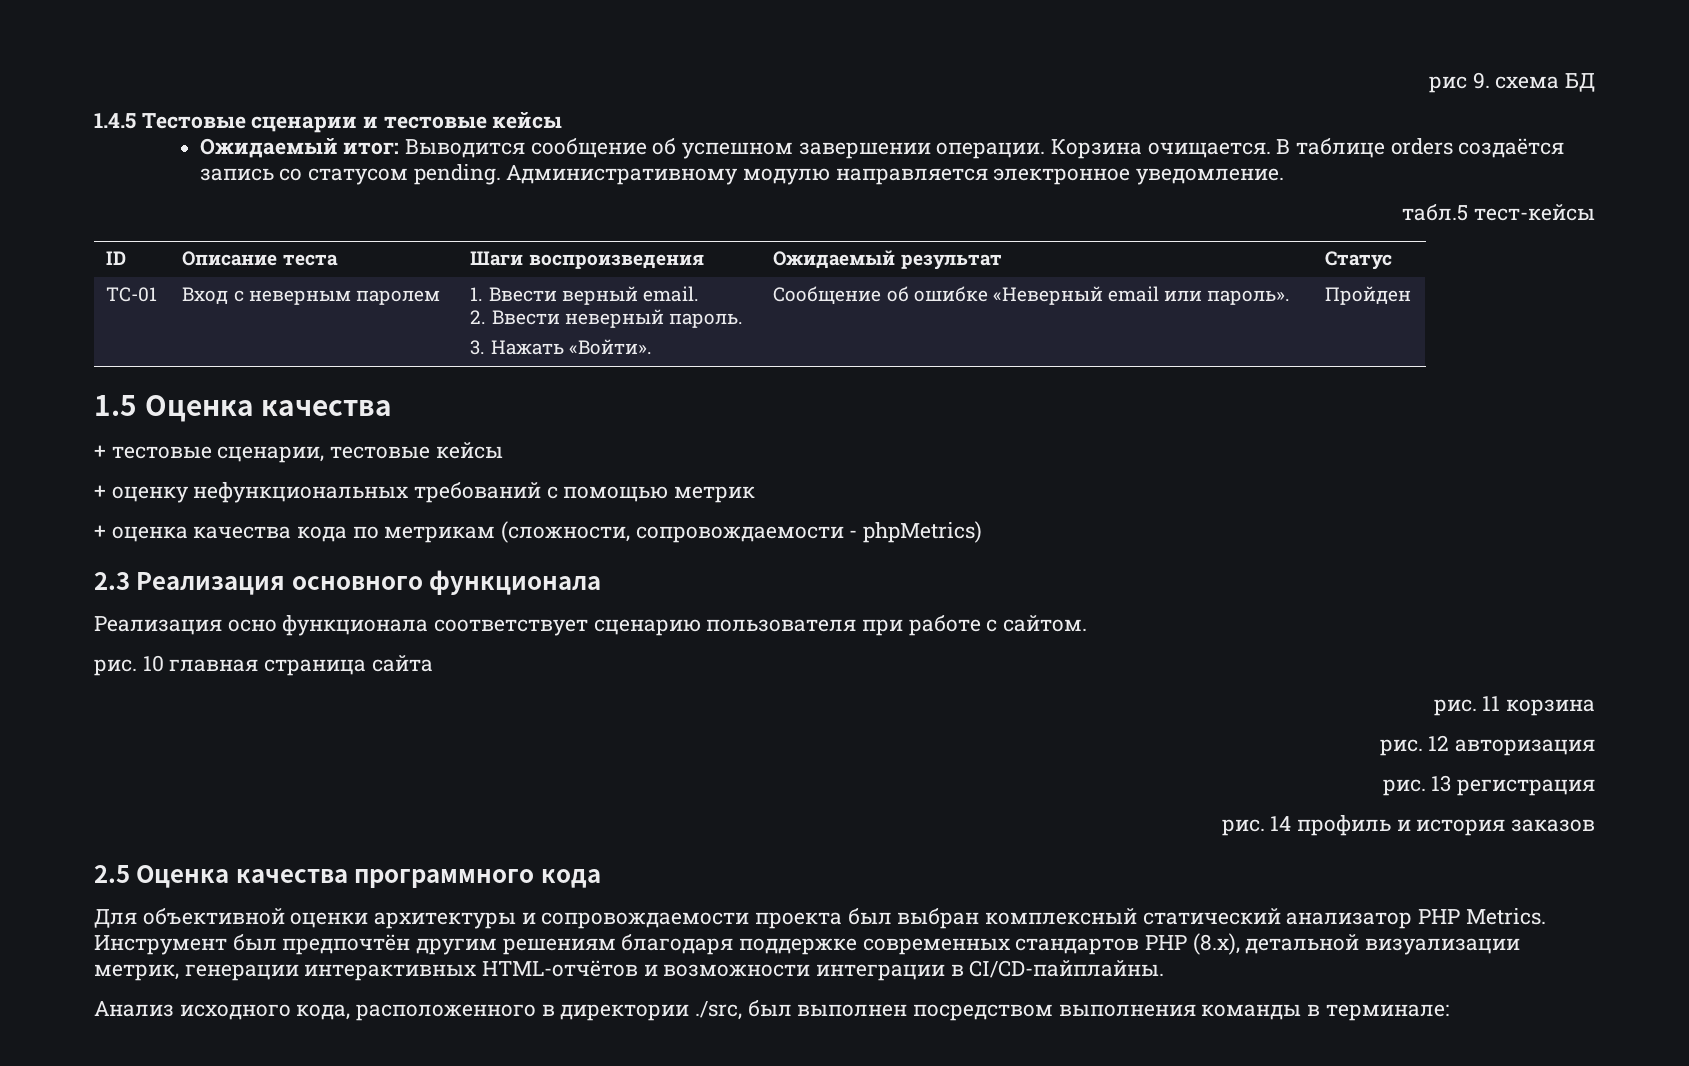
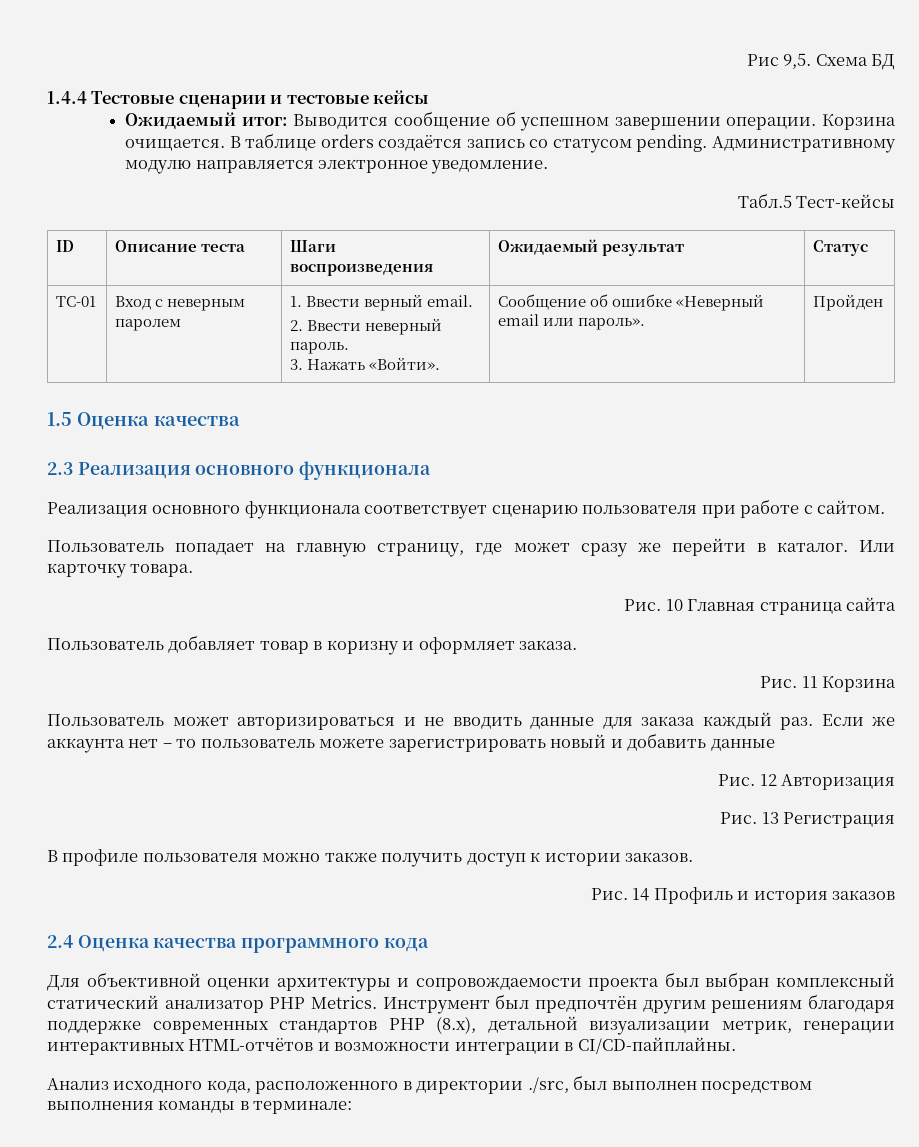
[1428,72,1560,93] рис 9. схема -> [746,53,868,69] Рис 9,5. Схема
[94,113,136,129] 1.4.5 -> [47,91,87,104] 1.4.4
[1402,204,1595,221] табл.5 тест-кейсы -> [737,193,896,208] Табл.5 Тест-кейсы
[94,442,503,463] [94,482,756,503] [94,521,983,543] // + тестовые сценарии, тестовые кейсы // + оценку нефункциональных требований с помощью метрик // + оценка качества кода по метрикам (сложности, сопровождаемости - phpMetrics) -> (240, 421) none
[227,619,277,632] осно -> [152,505,241,514] основного
[94,655,433,676] [1433,696,1596,716] [1379,735,1596,756] [1382,775,1596,796] [1221,815,1391,836] рис. 10 главная страница сайта // рис. 11 корзина // рис. 12 авторизация // рис. 13 регистрация // рис. 14 профиль -> [47,538,896,557] [47,563,194,578] [624,597,897,615] [47,635,578,655] [760,676,897,692] [47,712,895,730] [47,733,775,753] [718,774,896,790] [720,812,896,828] [47,849,694,867] [590,887,733,904] Пользователь попадает на главную страницу, где может сразу же перейти в каталог. Или карточку товара. // Рис. 10 Главная страница сайта // Пользователь добавляет товар в коризну и оформляет заказа. // Рис. 11 Корзина // Пользователь может авторизироваться и не вводить данные для заказа каждый раз. Если же аккаунта нет – то пользователь можете зарегистрировать новый и добавить данные // Рис. 12 Авторизация // Рис. 13 Регистрация // В профиле пользователя можно также получить доступ к истории заказов. // Рис. 14 Профиль
[94,865,130,883] 2.5 -> [47,935,73,948] 2.4

